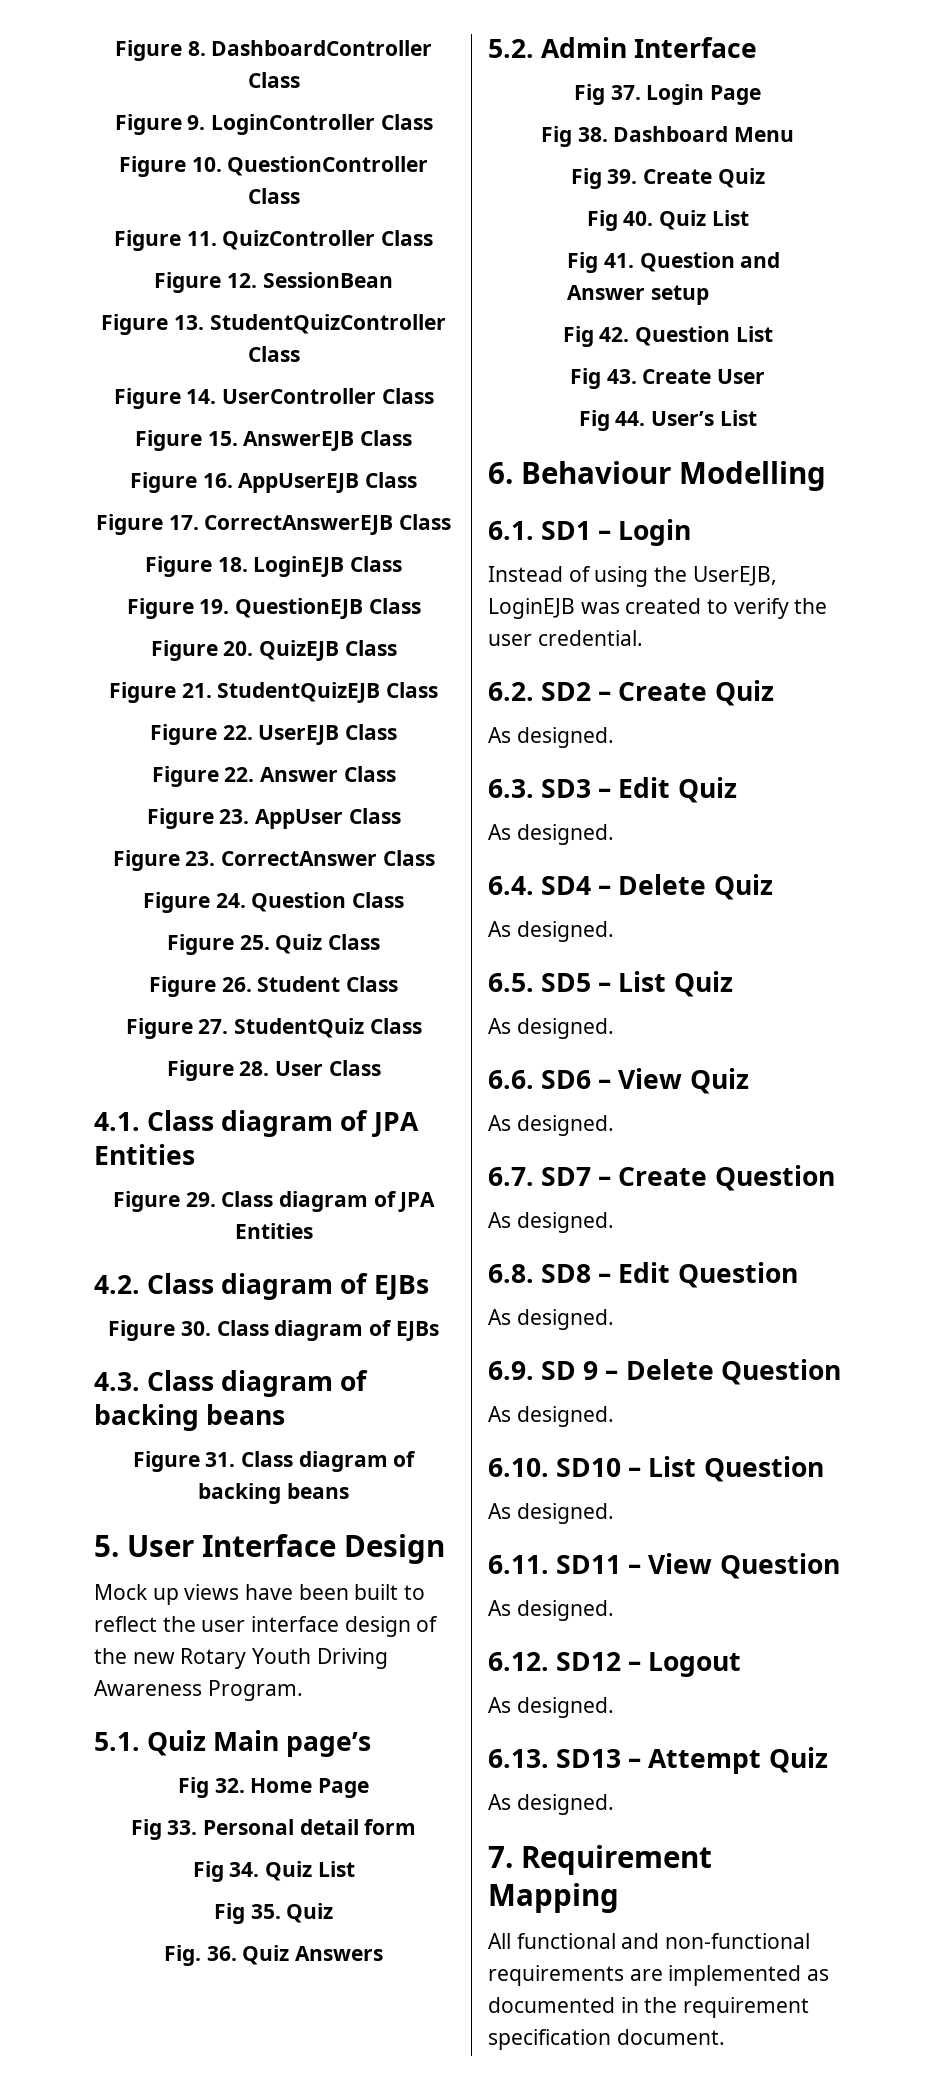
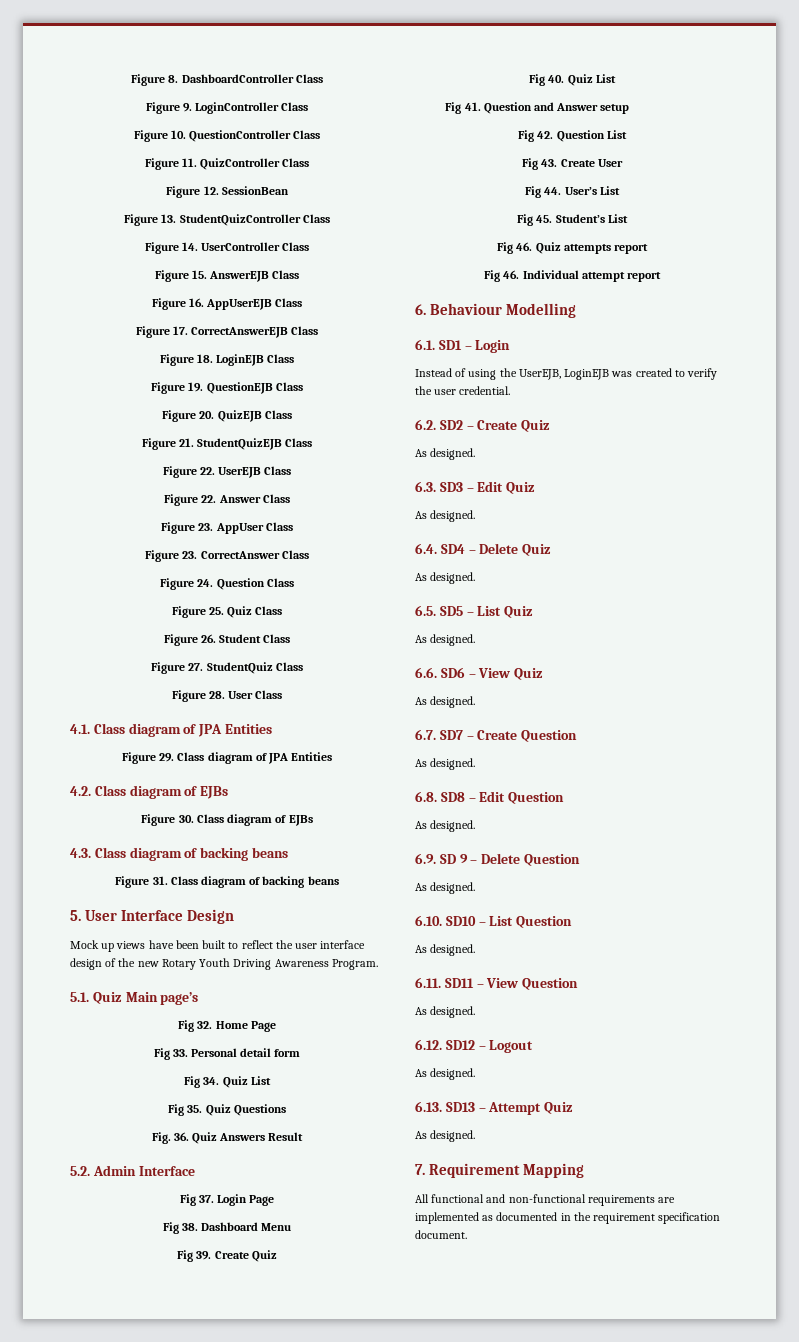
(334, 1913) none -> [233,1104,286,1116] Questions
(384, 1953) none -> [268,1132,304,1141] Result
(757, 418) none -> [517,214,628,226] [497,242,648,254] [484,270,661,282] // Fig 45. Student’s List // Fig 46. Quiz attempts report // Fig 46. Individual attempt report

